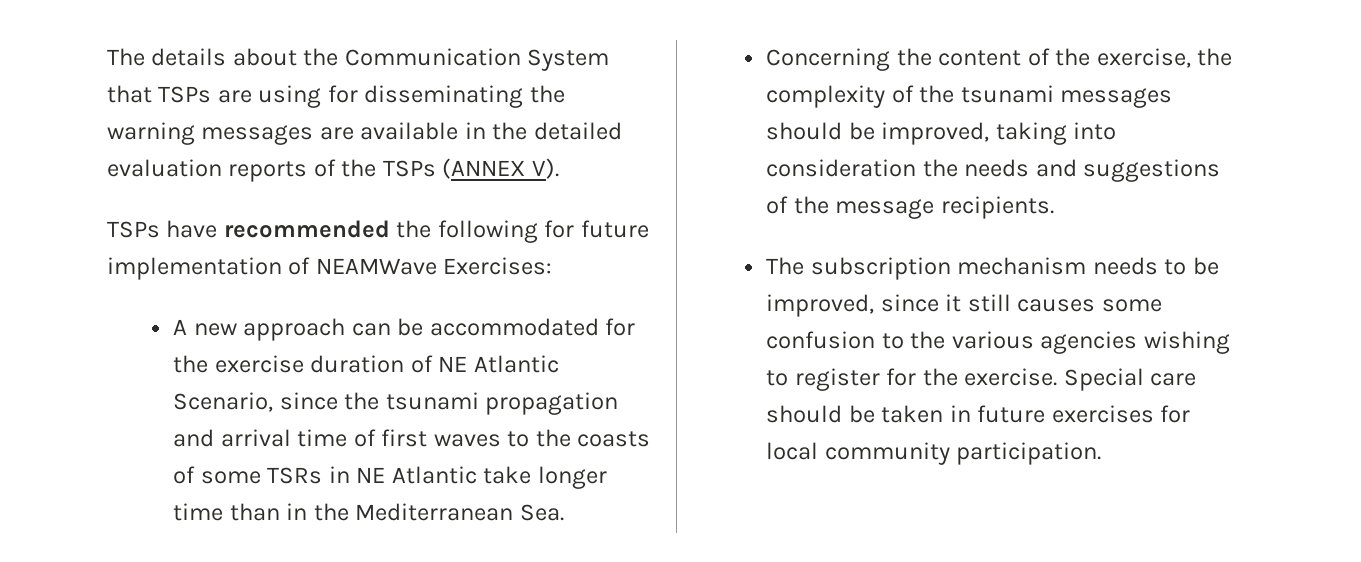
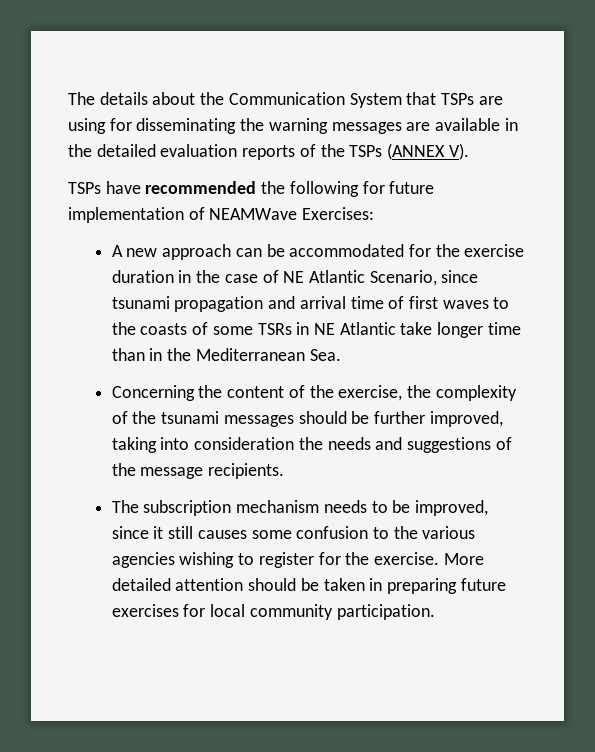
(405, 364) none -> [178,270,258,283] in the case
[344,392,380,410] the -> (479, 276) none
(875, 131) none -> [373,411,425,424] further
[1063,368,1197,391] Special care -> [443,553,484,565] [111,578,244,591] More detailed attention
(971, 413) none -> [386,578,457,594] preparing

